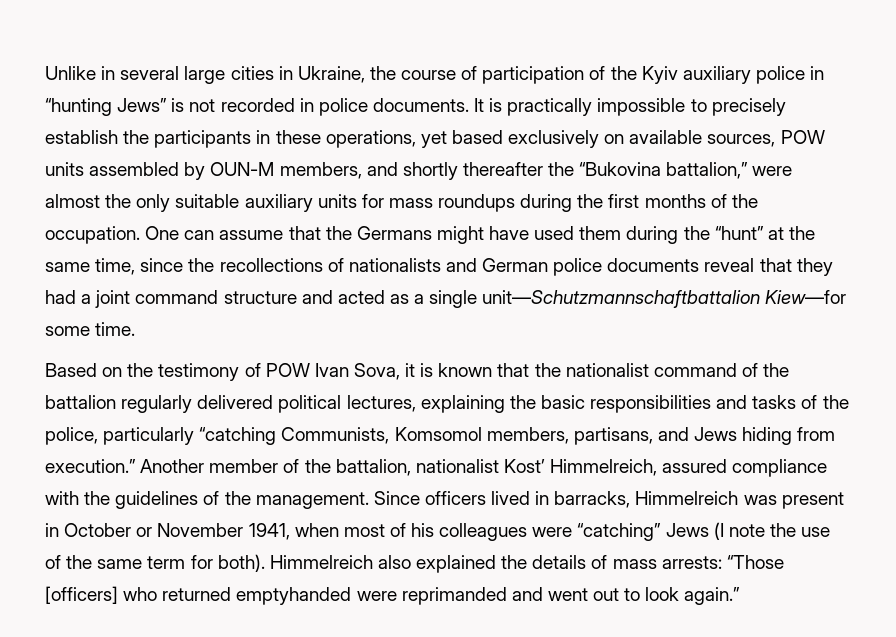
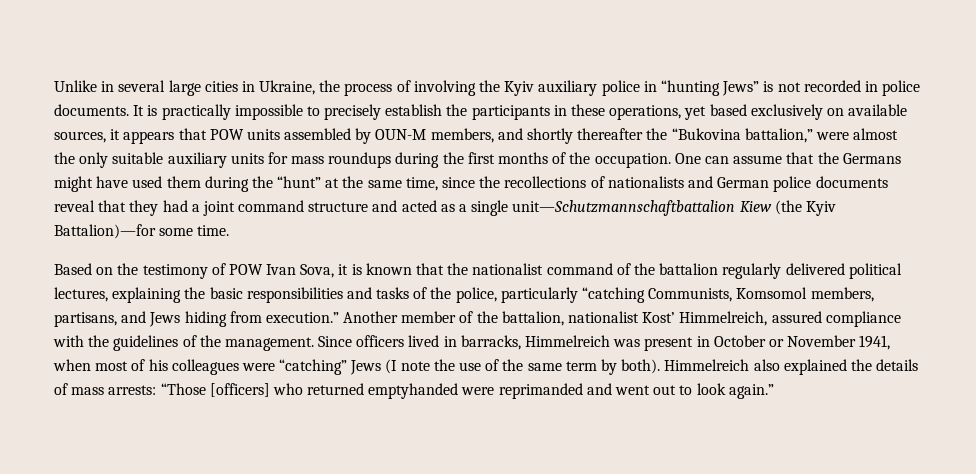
[401,66,606,84] course of participation of -> [344,80,476,96] process of involving
(776, 140) none -> [110,128,207,144] it appears that
[765,290,847,304] Kiew—for -> [739,200,836,216] [54,224,156,239] Kiew (the Kyiv Battalion)—for
[190,555,213,569] for -> [600,359,617,375] by

